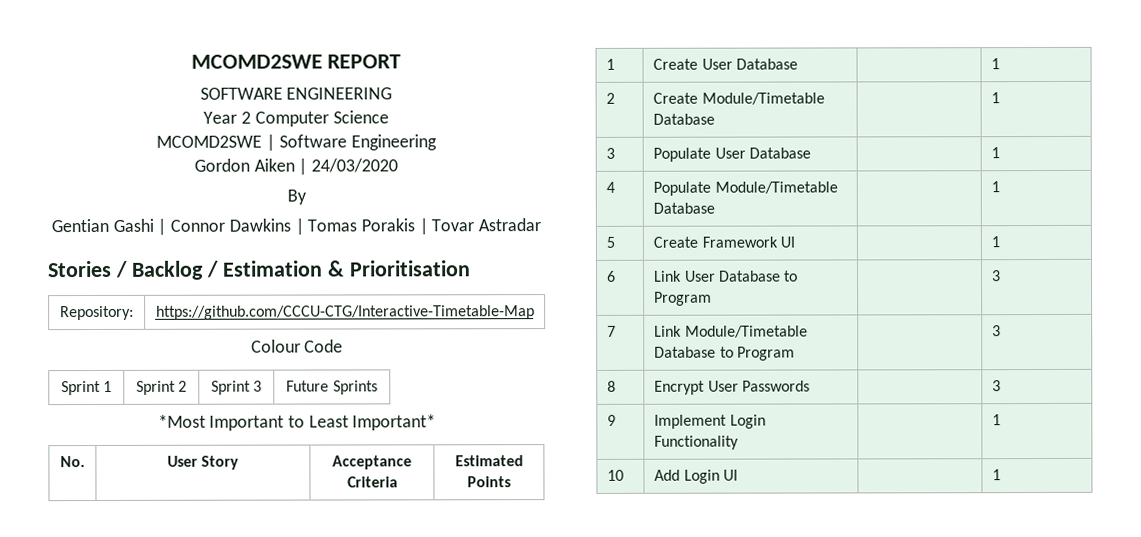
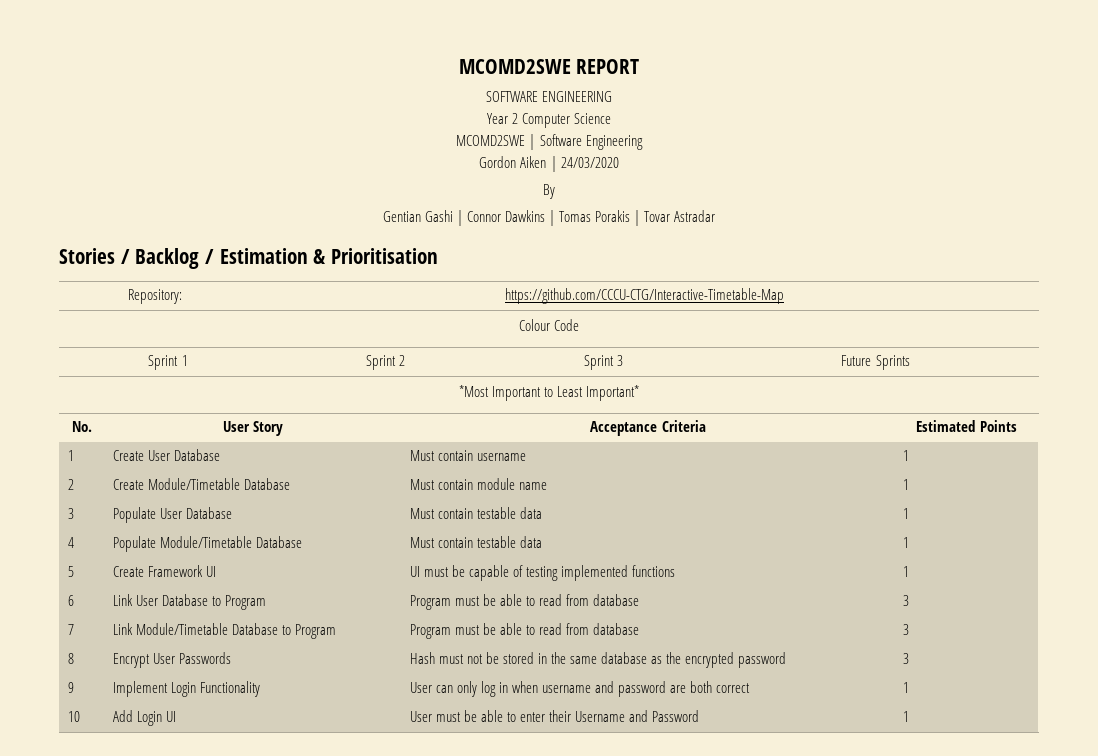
(798, 64) none -> [409,450,526,461] Must contain username
(716, 119) none -> [409,478,547,490] Must contain module name
(811, 153) none -> [409,507,542,519] Must contain testable data
(716, 208) none -> [409,536,542,548] Must contain testable data
(795, 242) none -> [409,565,675,581] UI must be capable of testing implemented functions
(713, 298) none -> [409,594,639,610] Program must be able to read from database
(795, 353) none -> [409,623,639,639] Program must be able to read from database
(810, 386) none -> [409,652,787,668] Hash must not be stored in the same database as the encrypted password
(740, 442) none -> [409,681,751,697] User can only log in when username and password are both correct
(738, 475) none -> [409,710,700,722] User must be able to enter their Username and Password

